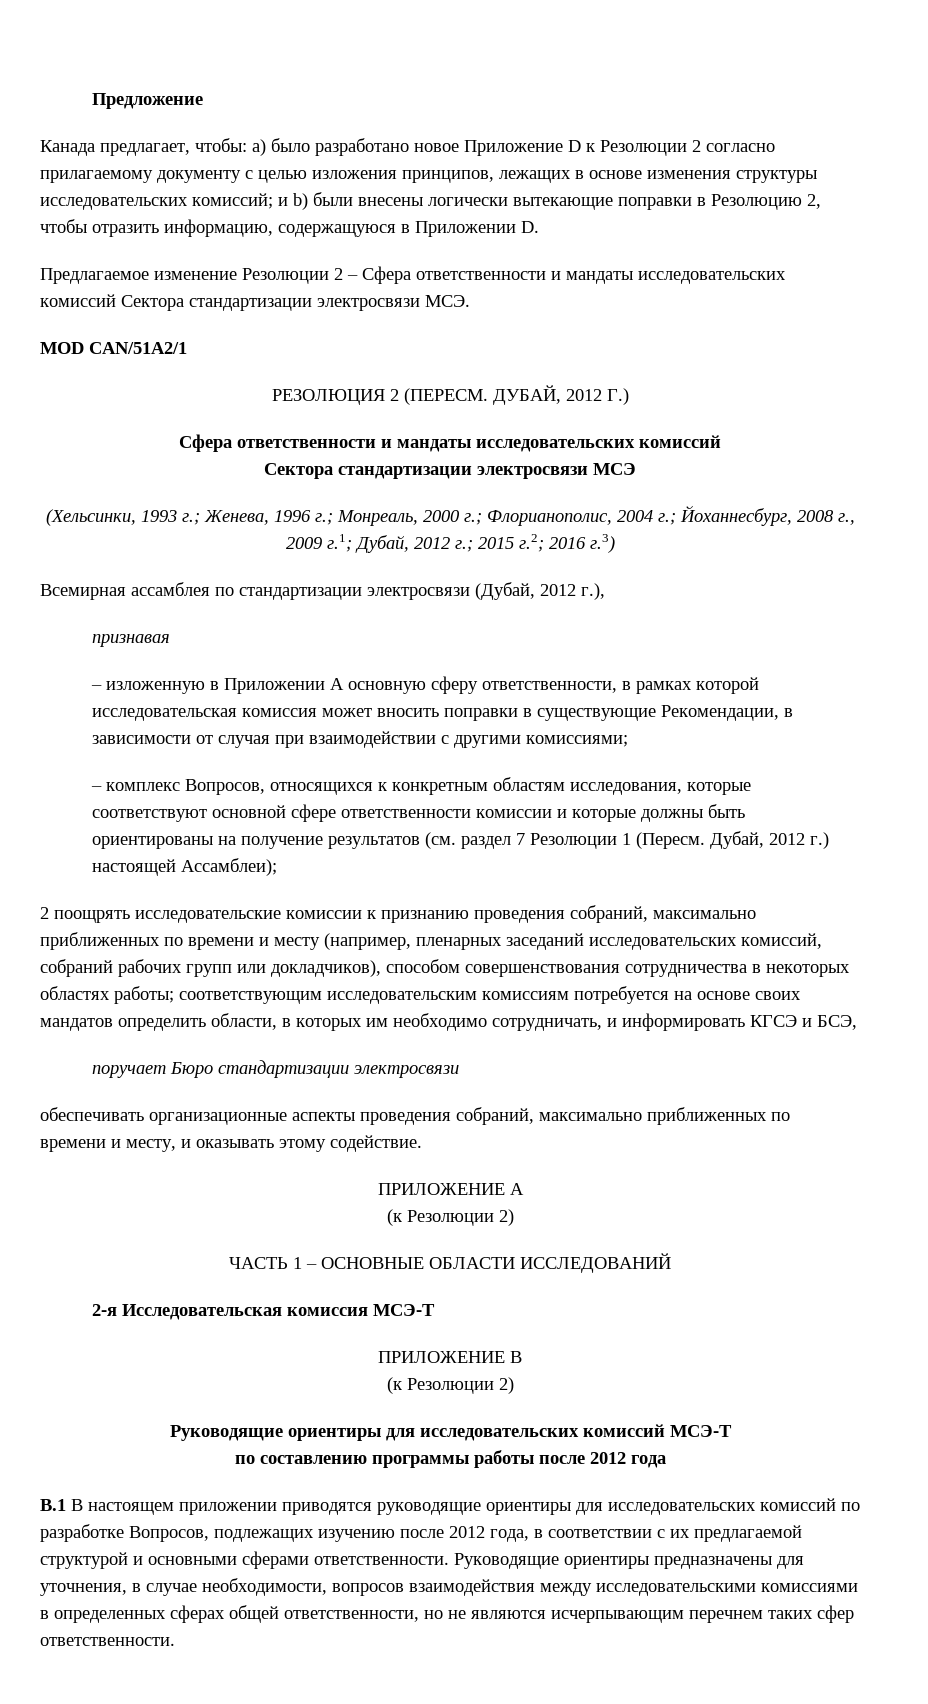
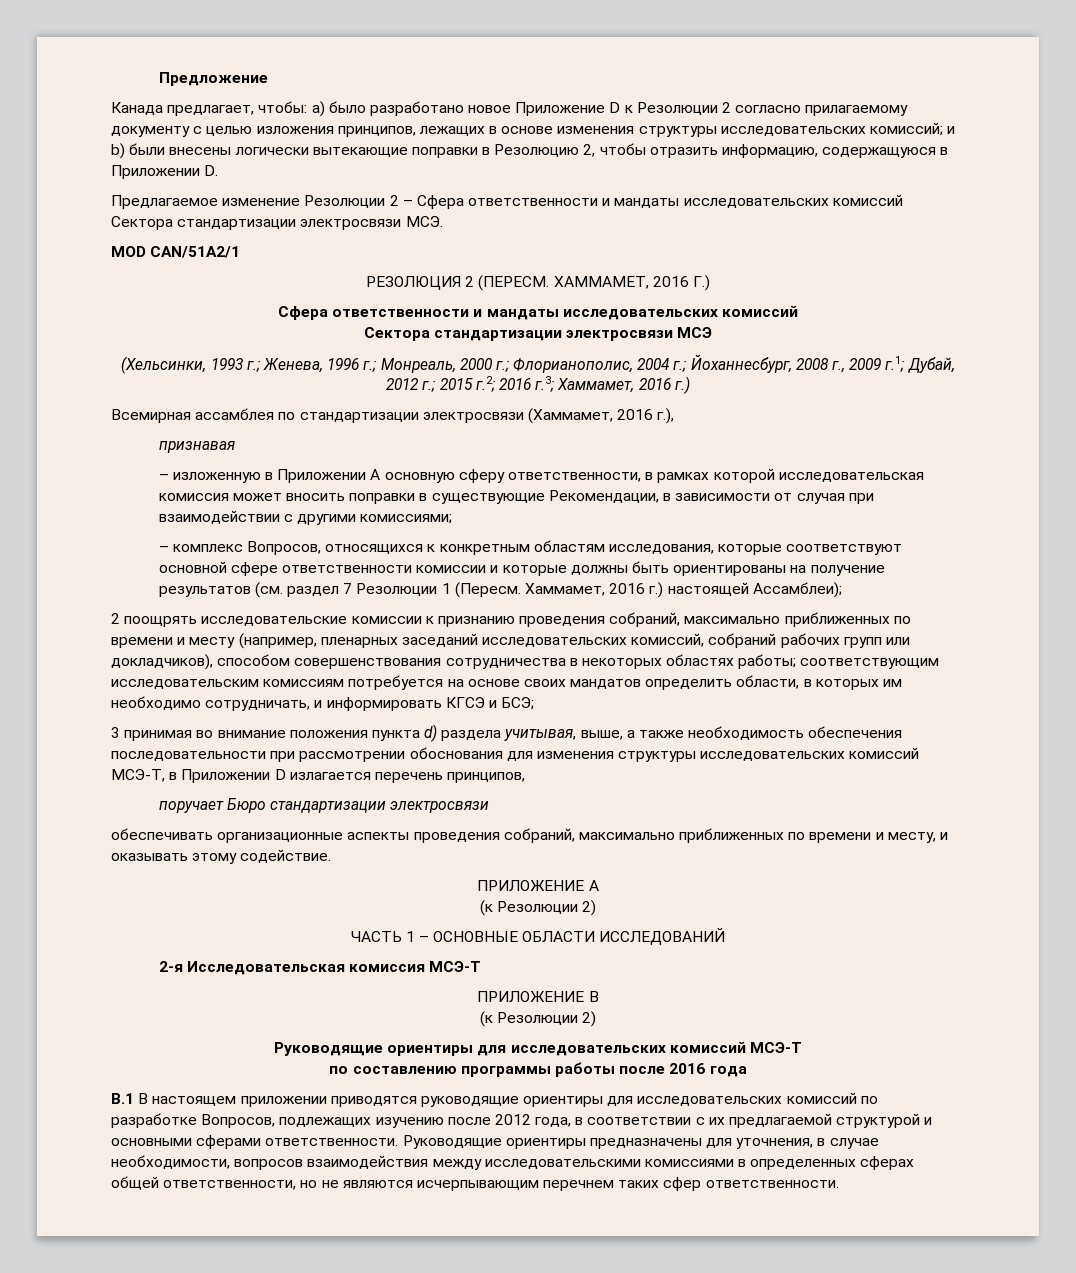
[492,385,602,405] ДУБАЙ, 2012 -> [553,276,689,289] ХАММАМЕТ, 2016
[589,534,615,553] г.3) -> [535,376,690,394] г.3; Хаммамет, 2016 г.)
[475,582,576,600] (Дубай, 2012 -> [527,408,654,424] (Хаммамет, 2016
[709,831,805,849] Дубай, 2012 -> [524,583,646,596] Хаммамет, 2016
[817,1015,857,1030] БСЭ, -> [501,697,535,710] [111,724,903,742] [111,747,920,762] [111,769,526,783] БСЭ; // 3 принимая во внимание положения пункта d) раздела учитывая, выше, а также необходимость обеспечения последовательности при рассмотрении обоснования для изменения структуры исследовательских комиссий МСЭ-Т, в Приложении D излагается перечень принципов,
[589,1452,626,1464] 2012 -> [669,1063,706,1074] 2016

